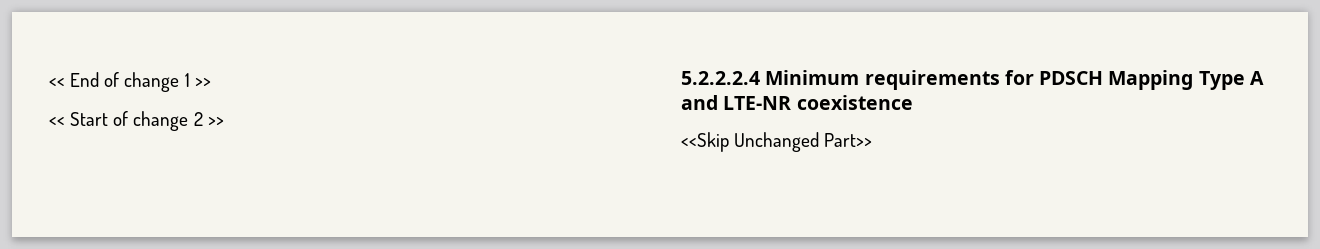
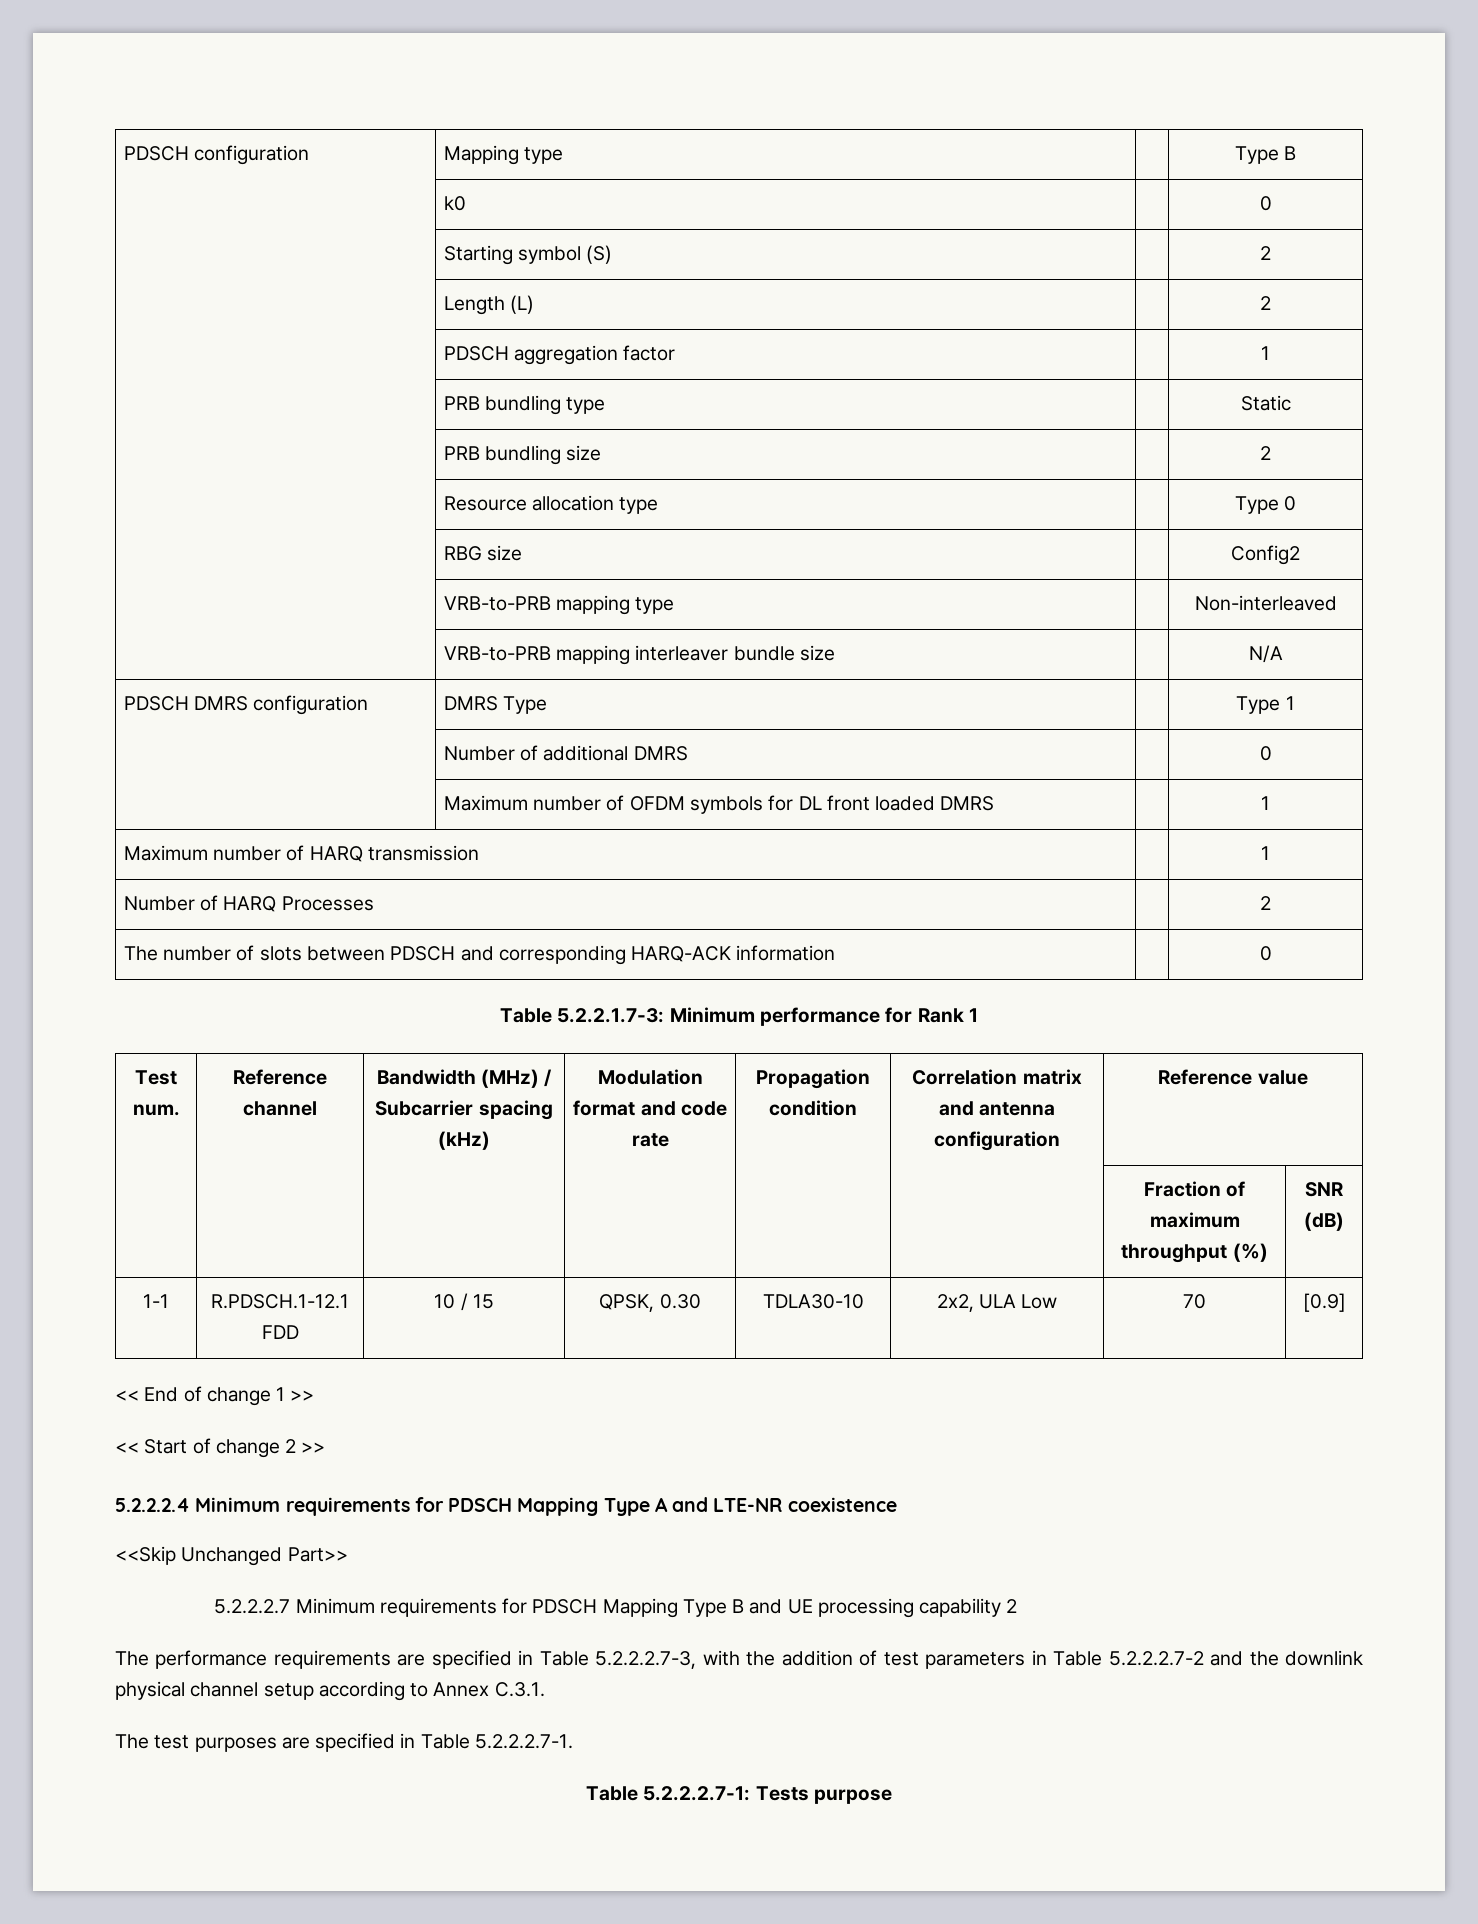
(49, 82) none -> [123,145,310,165] [443,145,564,165] [1234,146,1297,164] [443,196,466,211] [1259,196,1272,211] [443,245,613,265] [1260,246,1271,260] [443,295,535,315] [1260,296,1271,310] [443,345,676,365] [1261,346,1270,360] [443,395,606,415] [1240,395,1291,411] [443,445,602,465] [1260,446,1271,460] [443,495,659,514] [1234,496,1297,514] [443,545,523,561] [1231,545,1300,565] [443,595,675,615] [1194,595,1337,611] [443,645,836,665] [1248,645,1283,663] [123,695,369,715] [443,696,548,714] [1236,696,1295,714] [443,745,688,761] [1259,746,1272,761] [443,795,995,814] [1261,796,1270,810] [123,845,480,862] [1261,846,1270,860] [123,895,374,912] [1260,896,1271,910] [123,945,836,965] [1259,946,1272,961] [500,1007,978,1026] [135,1070,177,1085] [132,1104,180,1116] [233,1069,327,1085] [243,1101,317,1116] [376,1069,553,1088] [375,1100,553,1120] [438,1131,490,1150] [597,1069,703,1085] [573,1100,727,1116] [631,1133,669,1147] [756,1069,870,1089] [769,1100,857,1116] [912,1069,1082,1085] [938,1101,1056,1116] [934,1131,1060,1151] [1158,1069,1308,1085] [1143,1181,1246,1197] [1149,1212,1240,1228] [1121,1243,1268,1263] [1305,1182,1343,1197] [1304,1212,1344,1231] [143,1294,169,1308] [211,1294,349,1309] [261,1325,299,1339] [434,1293,494,1311] [599,1294,701,1312] [762,1294,864,1309] [936,1294,1058,1312] [1183,1294,1206,1309] [1302,1293,1346,1312] PDSCH configuration | Mapping type | | Type B // | k0 | | 0 // | Starting symbol (S) | | 2 // | Length (L) | | 2 // | PDSCH aggregation factor | | 1 // | PRB bundling type | | Static // | PRB bundling size | | 2 // | Resource allocation type | | Type 0 // | RBG size | | Config2 // | VRB-to-PRB mapping type | | Non-interleaved // | VRB-to-PRB mapping interleaver bundle size | | N/A // PDSCH DMRS configuration | DMRS Type | | Type 1 // | Number of additional DMRS | | 0 // | Maximum number of OFDM symbols for DL front loaded DMRS | | 1 // Maximum number of HARQ transmission | | 1 // Number of HARQ Processes | | 2 // The number of slots between PDSCH and corresponding HARQ-ACK information | | 0 // Table 5.2.2.1.7-3: Minimum performance for Rank 1 // Test num. | Reference channel | Bandwidth (MHz) / Subcarrier spacing (kHz) | Modulation format and code rate | Propagation condition | Correlation matrix and antenna configuration | Reference value // | | | | | | Fraction of maximum throughput (%) | SNR (dB) // 1-1 | R.PDSCH.1-12.1 FDD | 10 / 15 | QPSK, 0.30 | TDLA30-10 | 2x2, ULA Low | 70 | [0.9] //
(873, 140) none -> [214,1598,1018,1618] [115,1650,1363,1669] [115,1681,545,1701] [115,1733,573,1752] [586,1786,892,1804] // 5.2.2.2.7 Minimum requirements for PDSCH Mapping Type B and UE processing capability 2 // The performance requirements are specified in Table 5.2.2.2.7-3, with the addition of test parameters in Table 5.2.2.2.7-2 and the downlink physical channel setup according to Annex C.3.1. // The test purposes are specified in Table 5.2.2.2.7-1. // Table 5.2.2.2.7-1: Tests purpose

